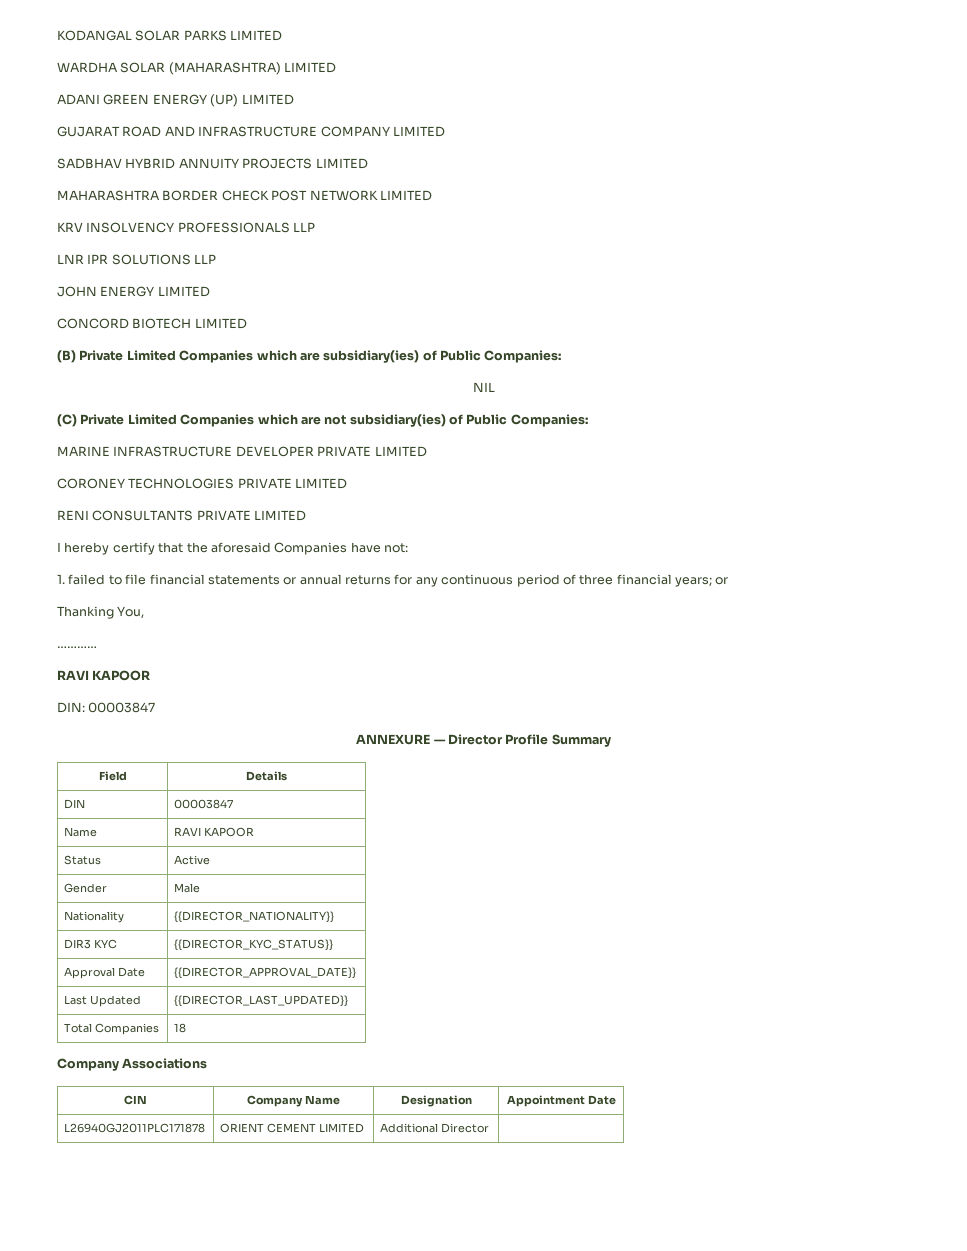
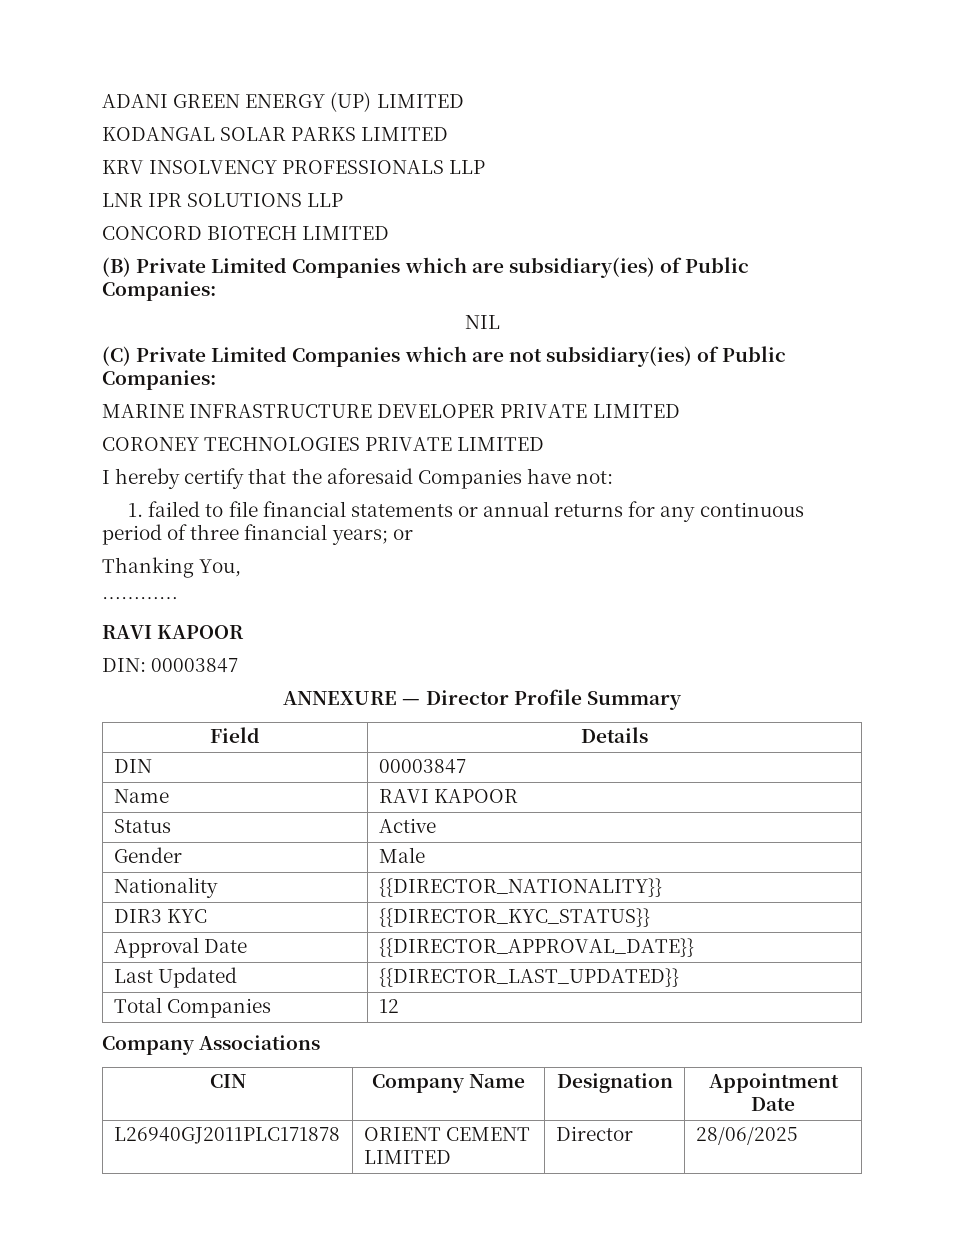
[57,30,283,41] [57,62,337,75] KODANGAL SOLAR PARKS LIMITED // WARDHA SOLAR (MAHARASHTRA) LIMITED // -> (102, 101) none
[57,126,445,137] [57,158,368,169] [57,190,378,201] GUJARAT ROAD AND INFRASTRUCTURE COMPANY LIMITED // SADBHAV HYBRID ANNUITY PROJECTS LIMITED // MAHARASHTRA BORDER CHECK POST NETWORK -> [102,127,357,141] KODANGAL SOLAR PARKS
[57,286,210,297] // JOHN ENERGY LIMITED -> (344, 200) none
[57,510,307,521] // RENI CONSULTANTS PRIVATE LIMITED -> (545, 444) none
[174,1023,187,1033] 18 -> [378,999,399,1013] 12
[380,1123,439,1133] Additional -> (451, 1157) none
(490, 1128) none -> [695,1127,798,1145] 28/06/2025

